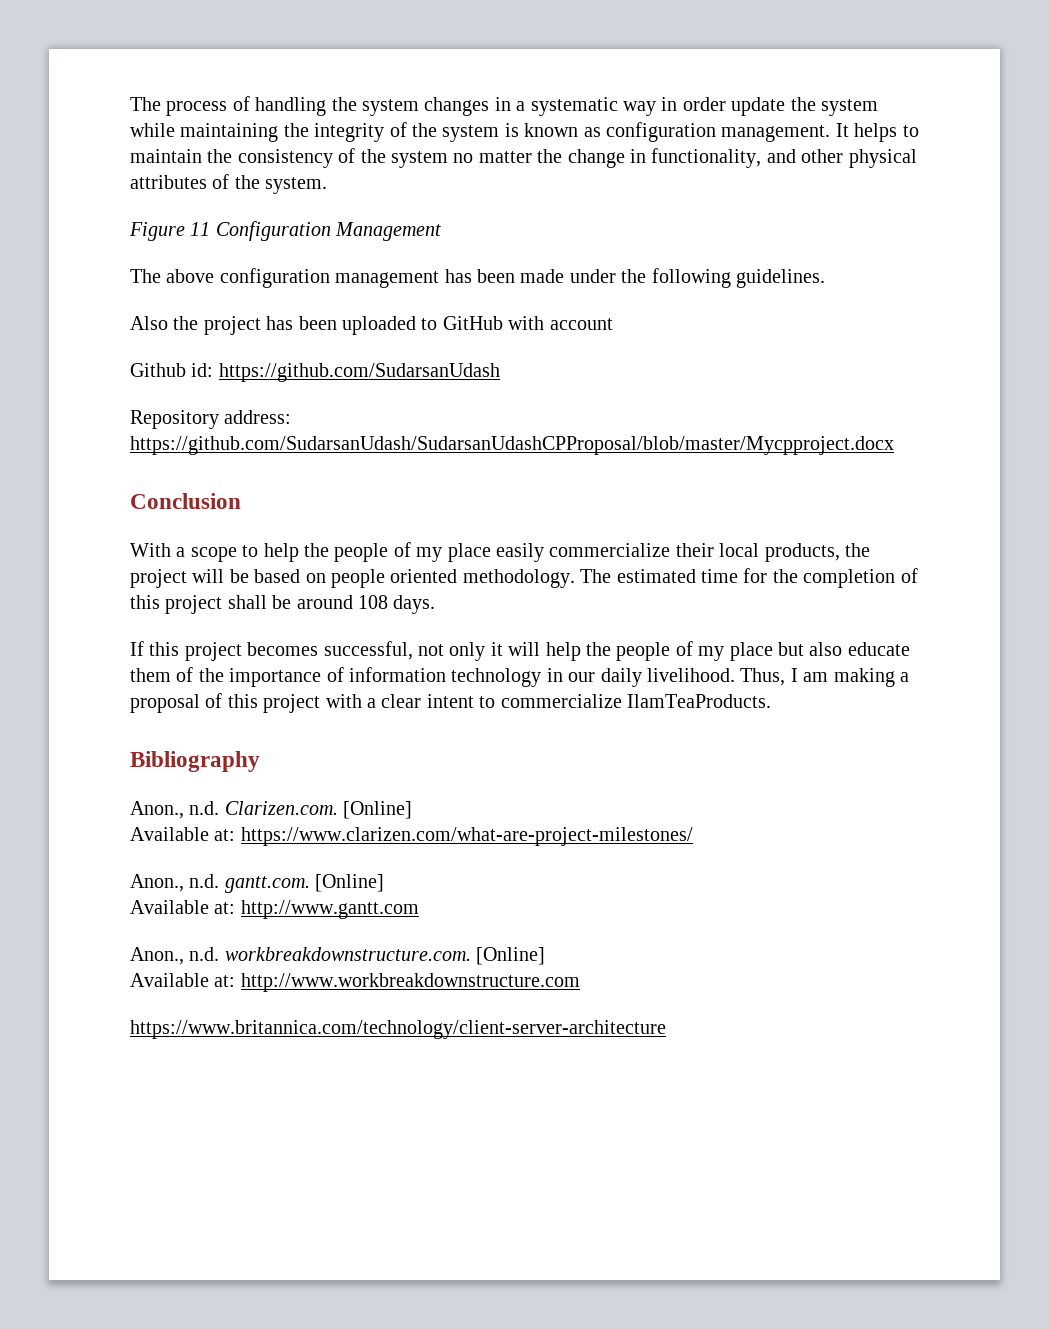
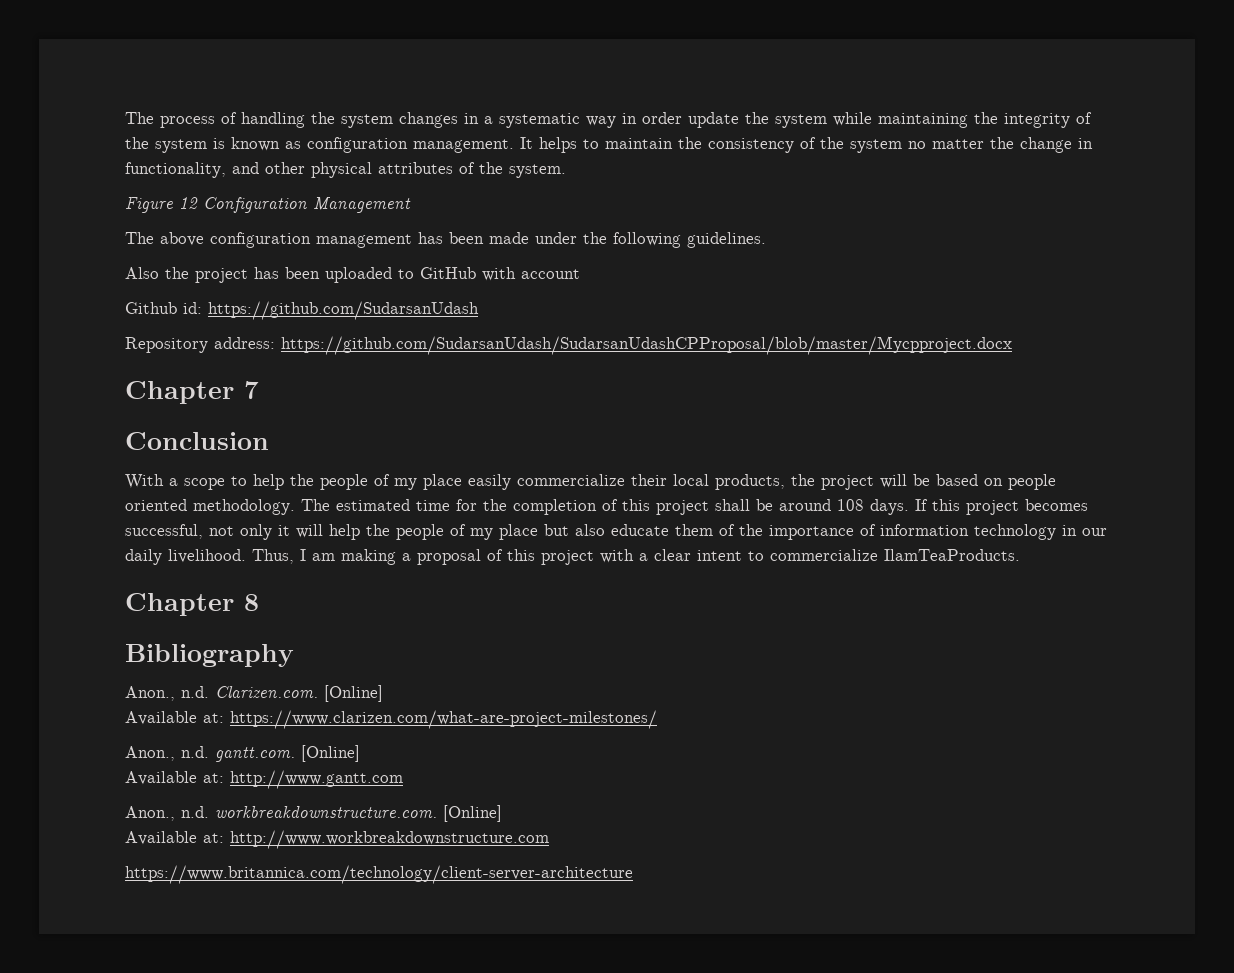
[190,222,211,236] 11 -> [179,197,198,209] 12
(894, 445) none -> [125,381,259,404] // Chapter 7
(436, 604) // -> (909, 507) none
(771, 701) none -> [125,593,259,616] // Chapter 8

